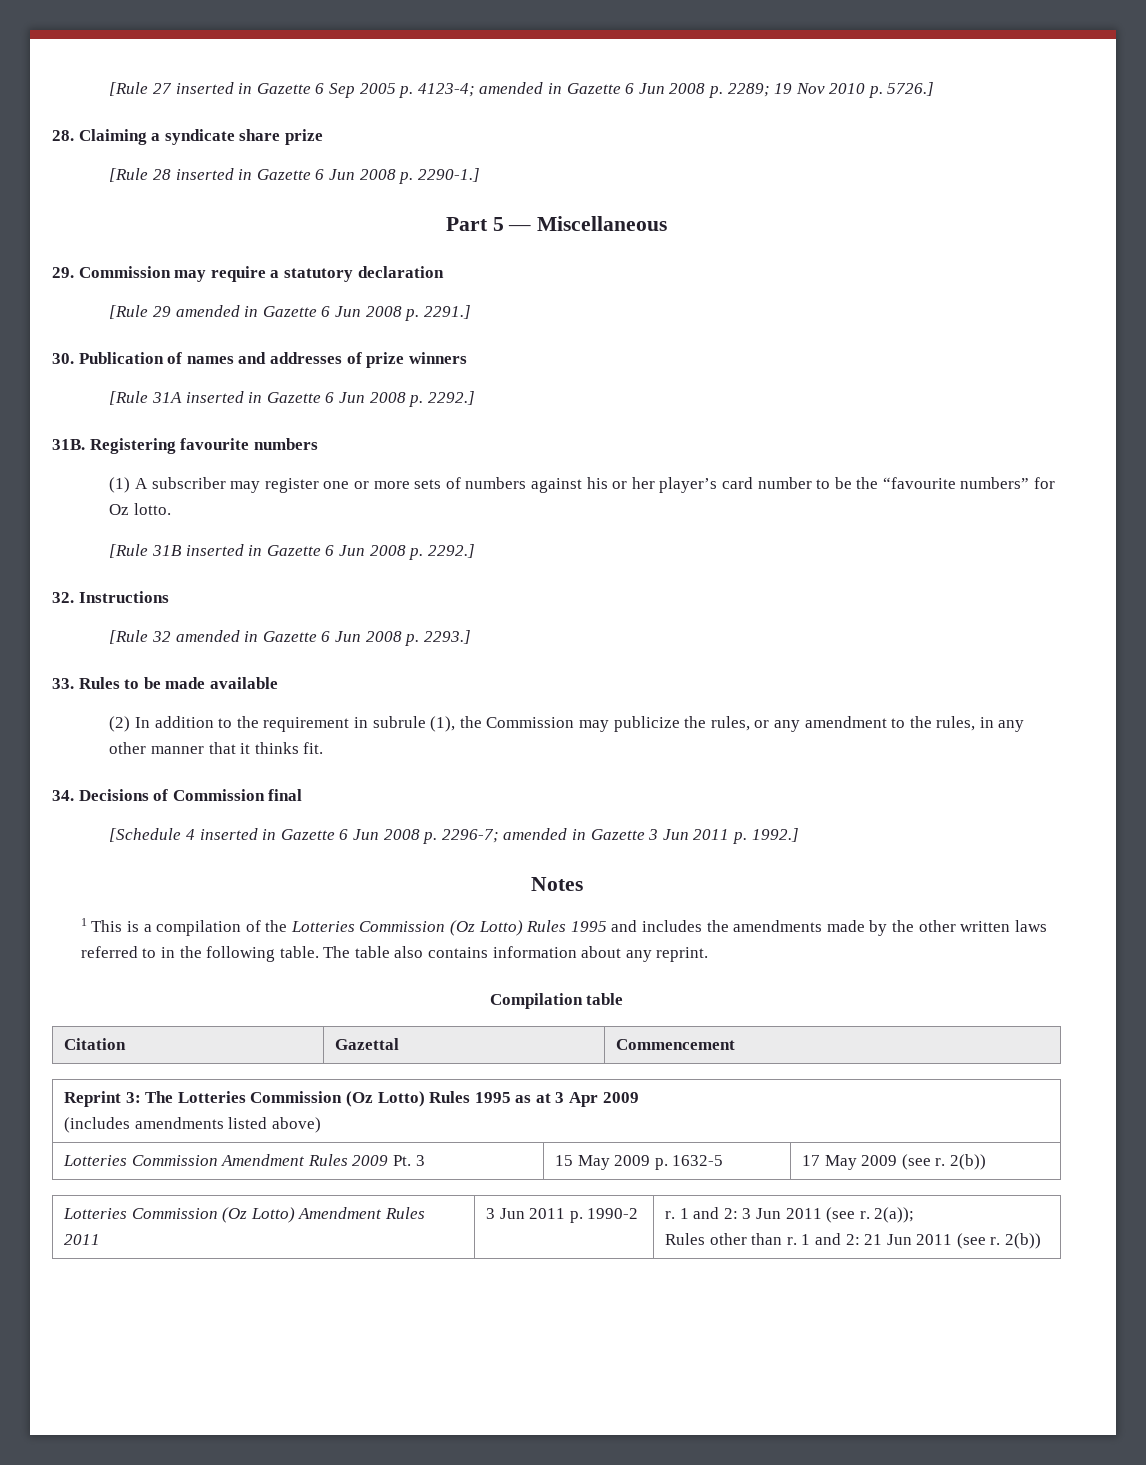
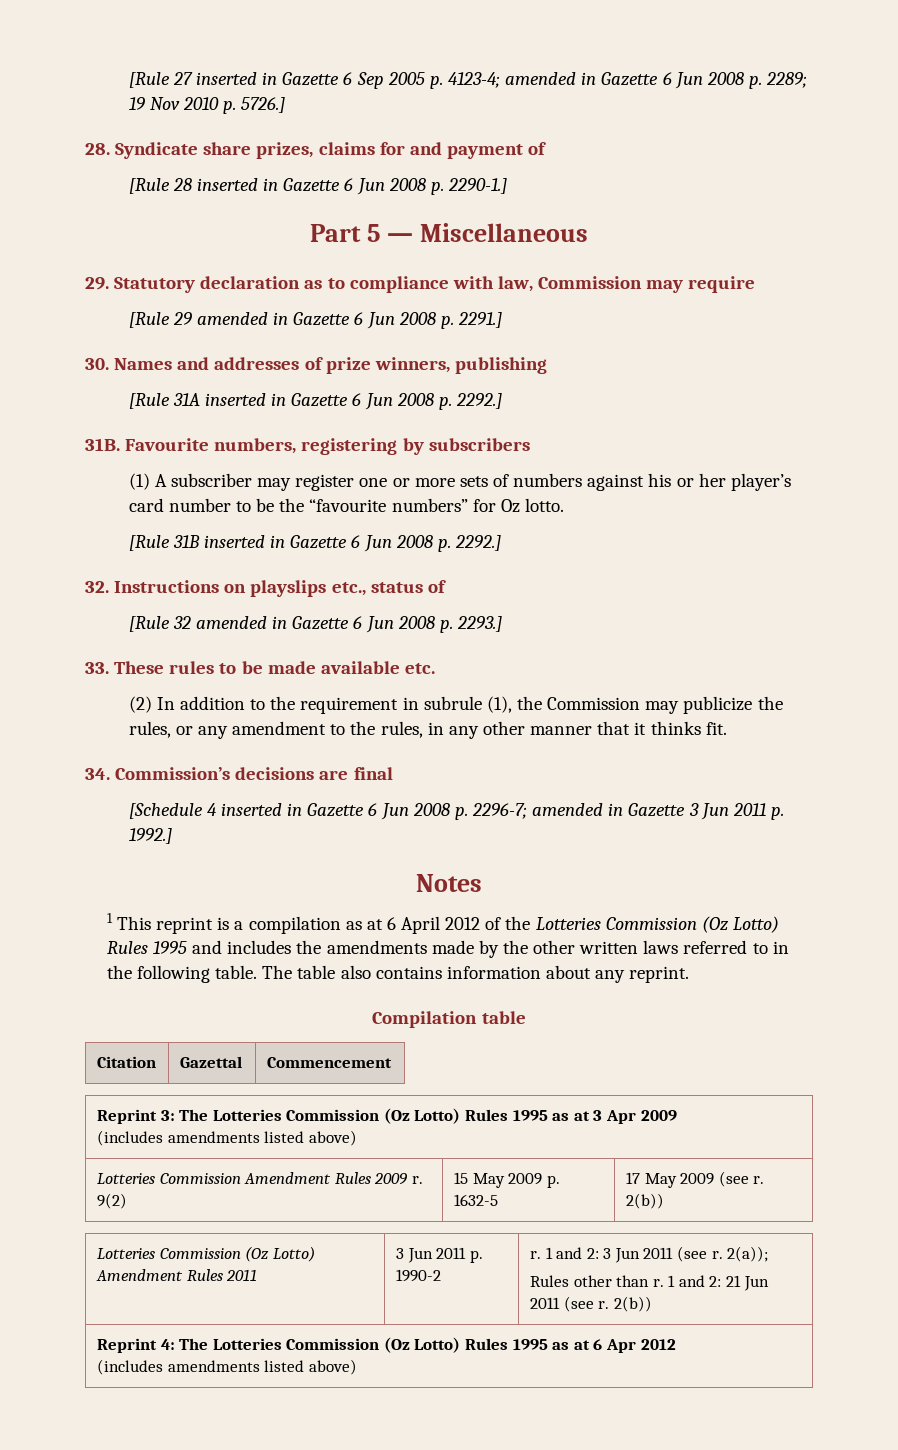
[78,129,323,145] Claiming a syndicate share prize -> [115,142,547,159] Syndicate share prizes, claims for and payment of
(74, 272) none -> [114,276,533,293] Statutory declaration as to compliance with law,
[270,266,444,282] a statutory declaration -> (756, 284) none
[78,352,234,364] Publication of names -> [114,358,173,370] Names
[408,352,467,364] winners -> [374,357,547,374] winners, publishing
[89,438,318,454] Registering favourite numbers -> [125,438,530,455] Favourite numbers, registering by subscribers
(169, 597) none -> [224,580,446,597] on playslips etc., status of
[78,677,120,689] Rules -> [114,661,215,674] These rules
(278, 683) none -> [404,663,435,674] etc.
[78,789,265,801] Decisions of Commission -> [115,767,349,780] Commission’s decisions are
(123, 926) none -> [156,917,214,934] reprint
(242, 928) none -> [345,916,481,934] as at 6 April 2012
[392,1155,425,1166] Pt. 3 -> [411,1176,423,1184] [96,1193,127,1209] r. 9(2)
(1042, 1241) none -> [96,1337,676,1353] [96,1359,357,1375] // Reprint 4: The Lotteries Commission (Oz Lotto) Rules 1995 as at 6 Apr 2012 // (includes amendments listed above)

